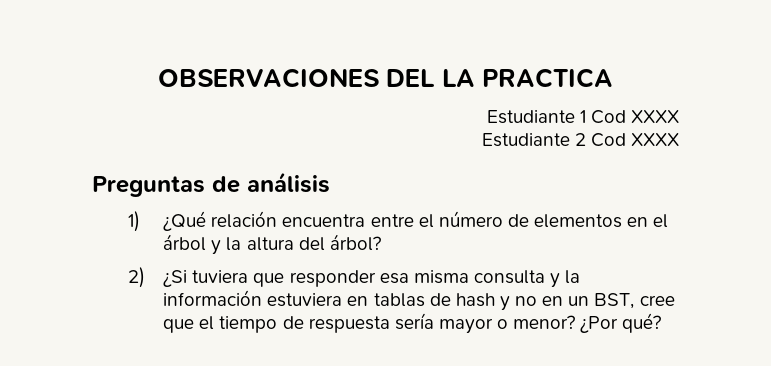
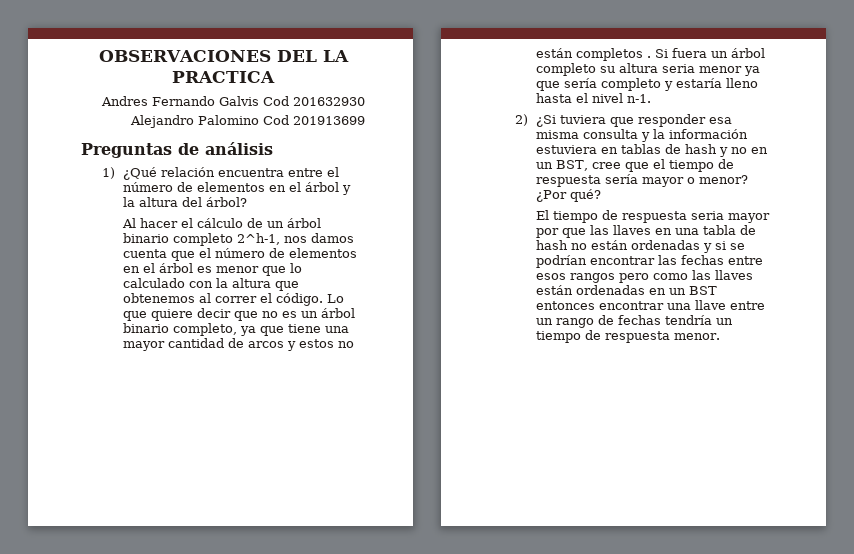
[486,110,679,124] [481,133,679,147] Estudiante 1 Cod XXXX // Estudiante 2 Cod XXXX -> [101,96,365,106] [130,115,365,128] Andres Fernando Galvis Cod 201632930 // Alejandro Palomino Cod 201913699
(381, 242) none -> [122,218,322,228] [123,233,355,246] [123,248,358,261] [123,263,303,276] [123,278,300,291] [123,293,345,306] [123,308,356,321] [123,323,350,336] [123,338,355,351] [536,48,766,61] [536,63,761,76] [536,78,759,91] [536,93,652,103] // Al hacer el cálculo de un árbol binario completo 2^h-1, nos damos cuenta que el número de elementos en el árbol es menor que lo calculado con la altura que obtenemos al correr el código. Lo que quiere decir que no es un árbol binario completo, ya que tiene una mayor cantidad de arcos y estos no están completos . Si fuera un árbol completo su altura seria menor ya que sería completo y estaría lleno hasta el nivel n-1.
(662, 323) none -> [536,210,771,223] [536,225,757,238] [536,240,746,253] [536,255,764,268] [536,270,754,283] [536,285,718,295] [536,300,766,310] [536,315,734,328] [536,330,721,343] // El tiempo de respuesta seria mayor por que las llaves en una tabla de hash no están ordenadas y si se podrían encontrar las fechas entre esos rangos pero como las llaves están ordenadas en un BST entonces encontrar una llave entre un rango de fechas tendría un tiempo de respuesta menor.

